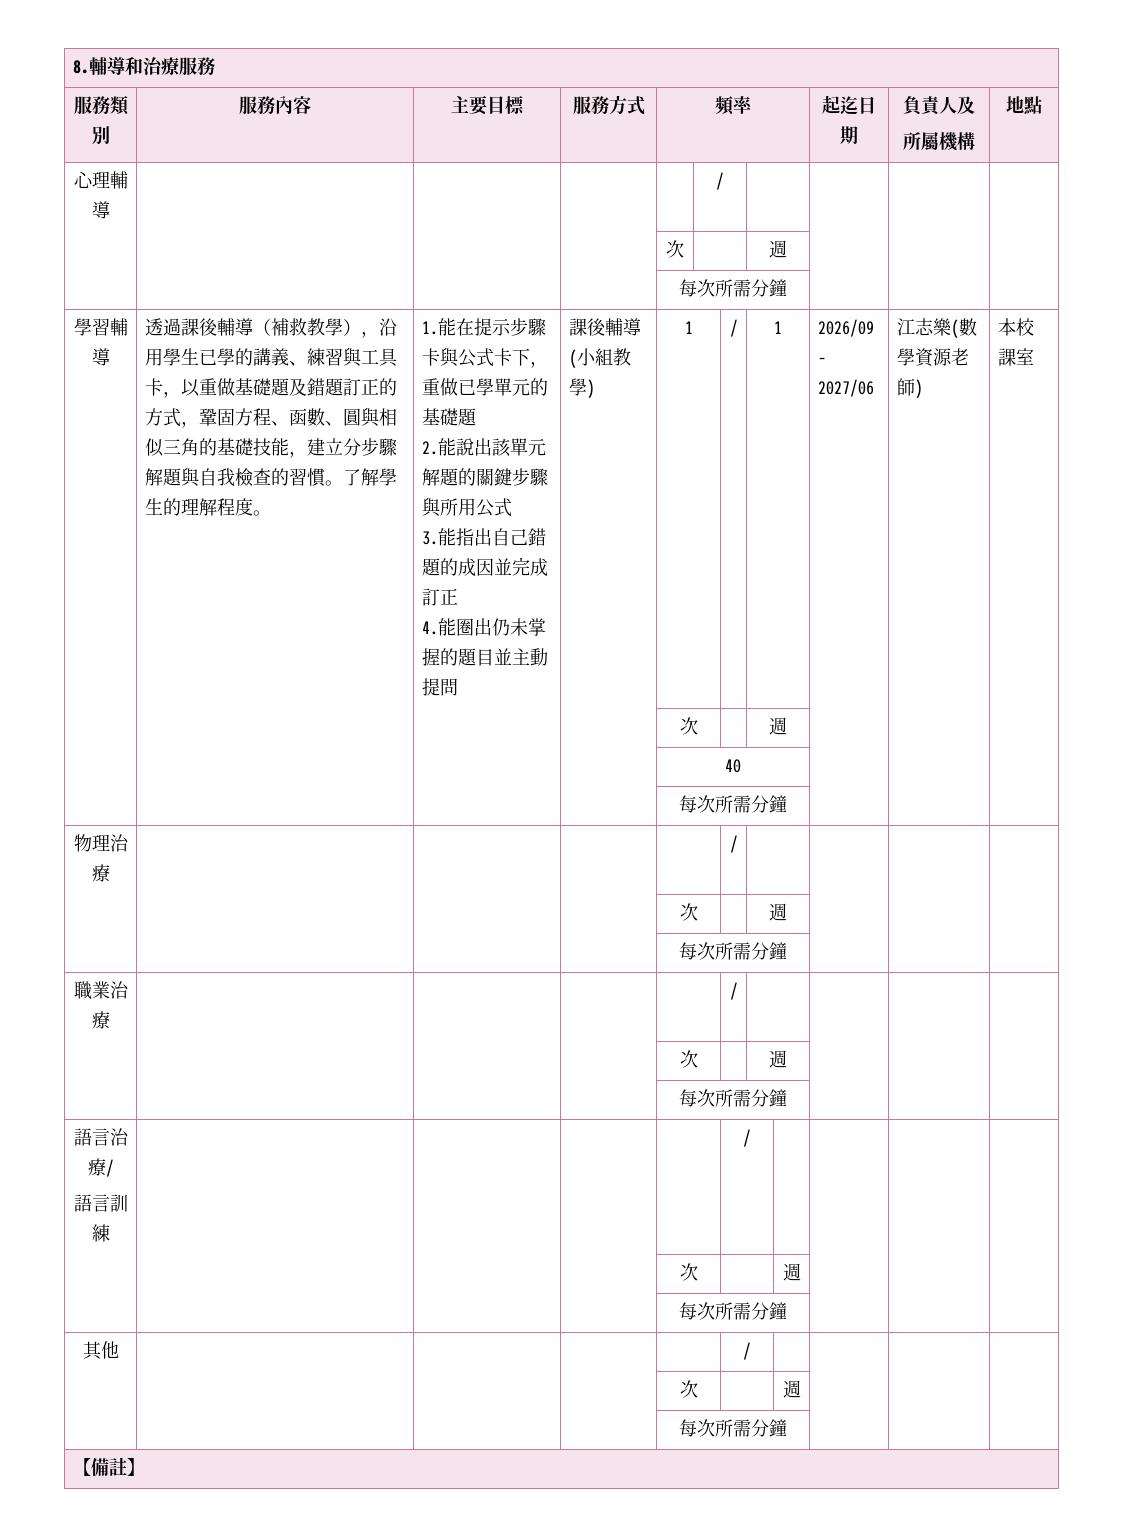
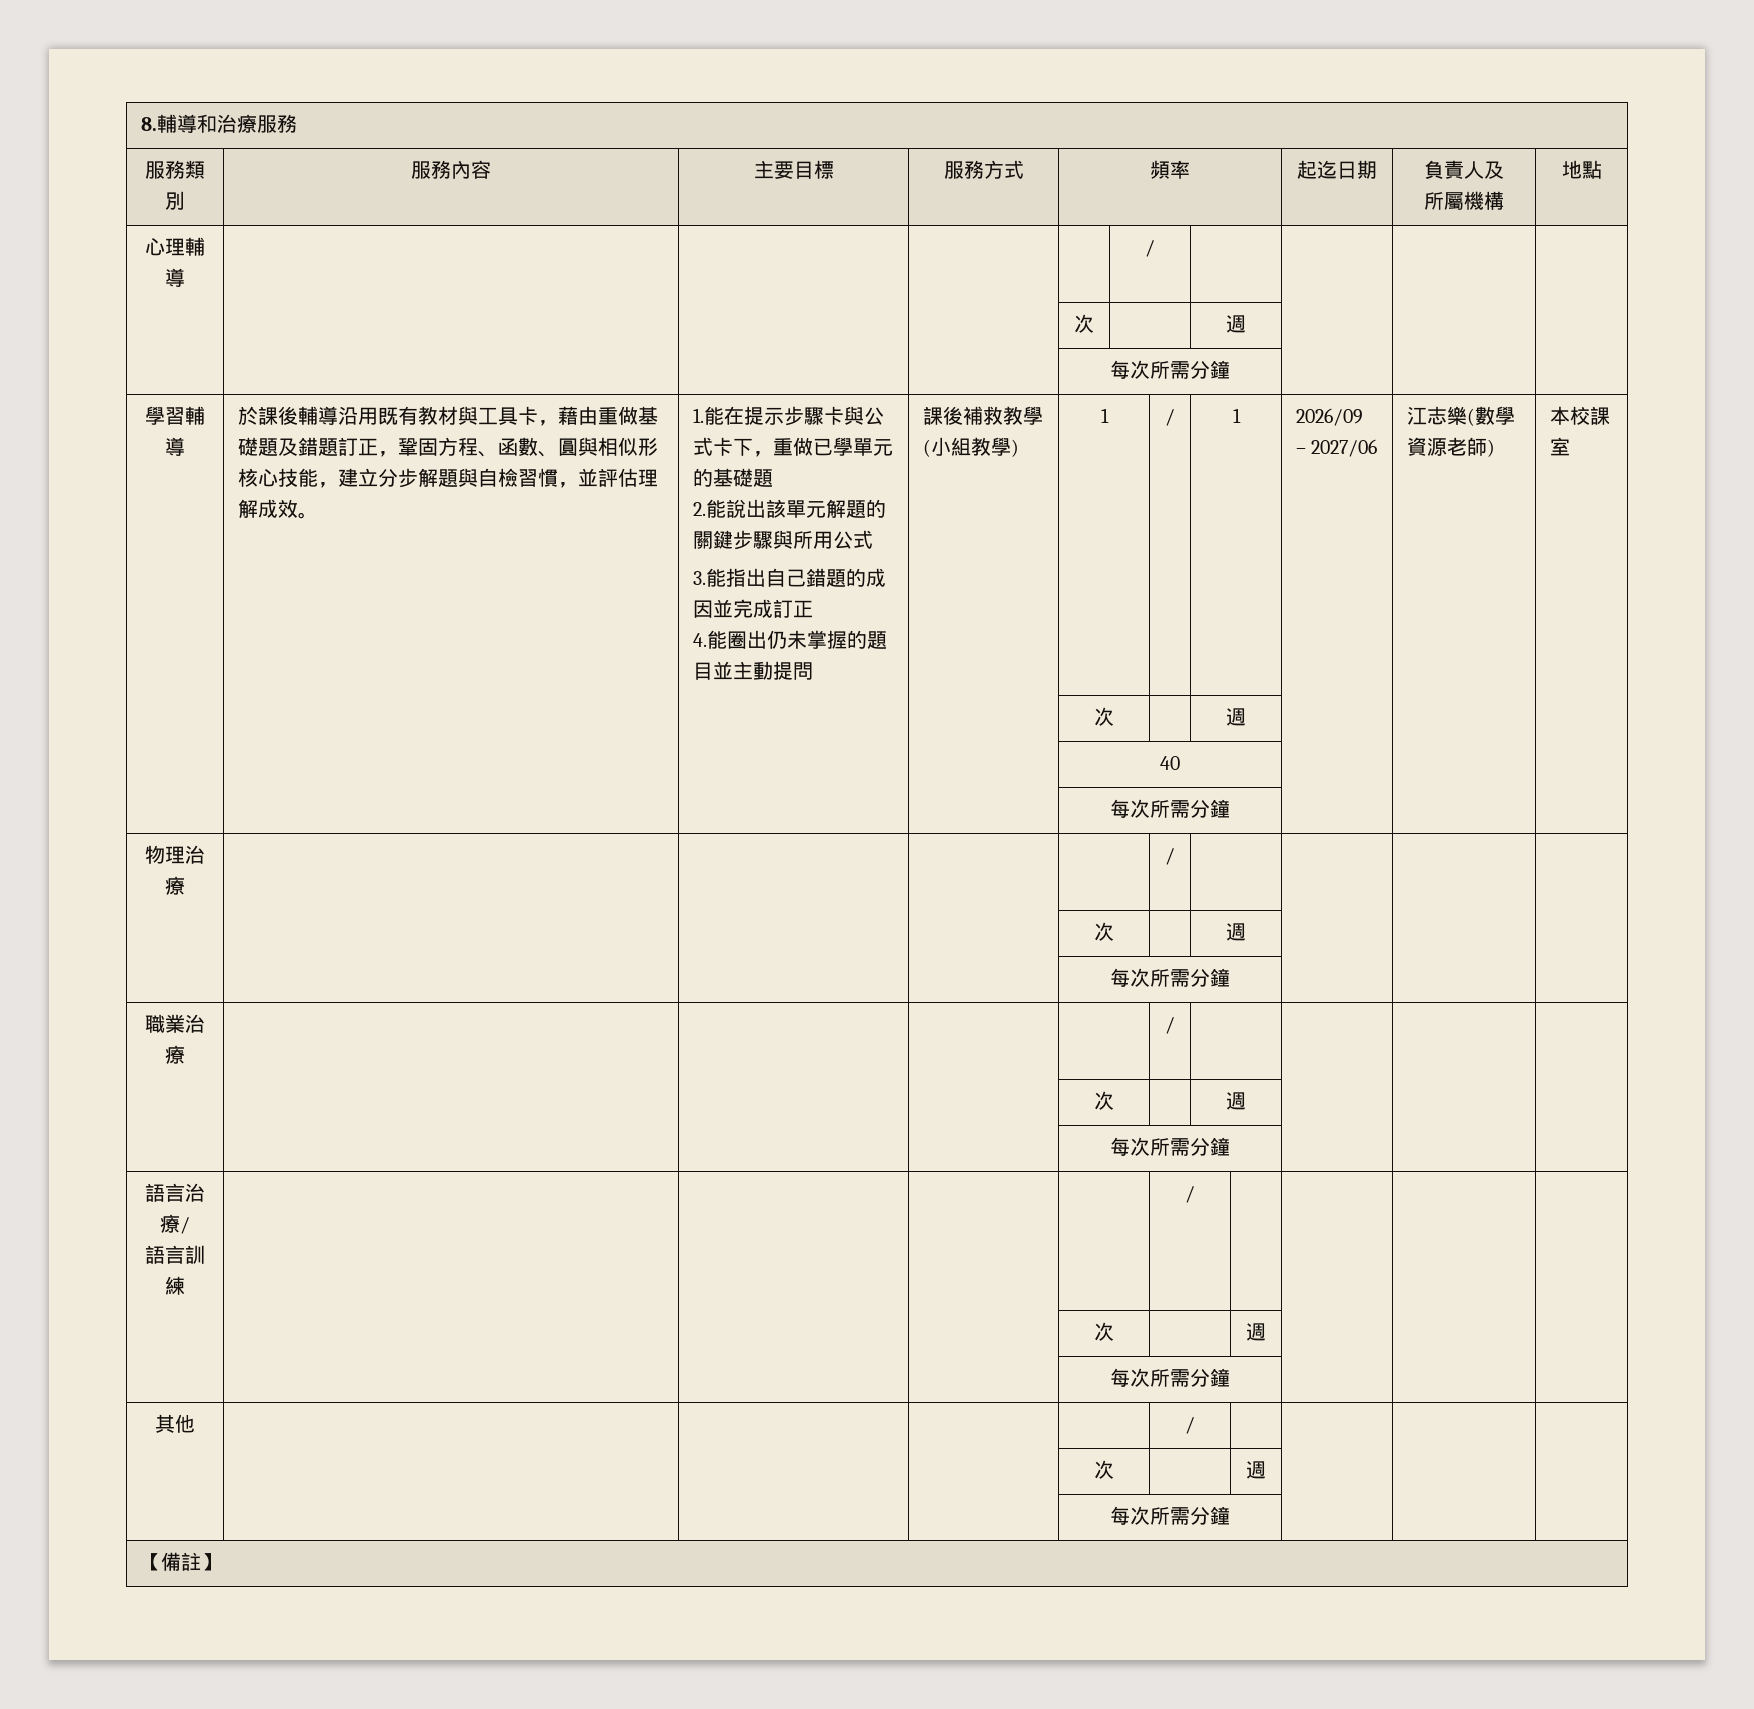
[144,318,397,338] [144,348,343,366] 透過課後輔導（補救教學），沿用學生已學的講義、練習 -> [237,406,458,425] 於課後輔導沿用既有教材
[180,379,200,397] 以 -> [557,406,598,425] 藉由
[378,378,397,396] [144,408,181,427] 的方式 -> (378, 447) none
[162,438,253,456] 三角的基礎 -> [637,437,658,456] [237,468,278,487] 形核心
[377,438,397,456] 驟 -> (418, 478) none
[216,468,397,487] [144,498,253,516] 我檢查的習慣。了解學生的理解程度 -> [497,468,658,488] [237,499,298,518] 檢習慣，並評估理解成效
[604,318,641,336] 輔導 -> [962,406,1043,425] 補救教學

